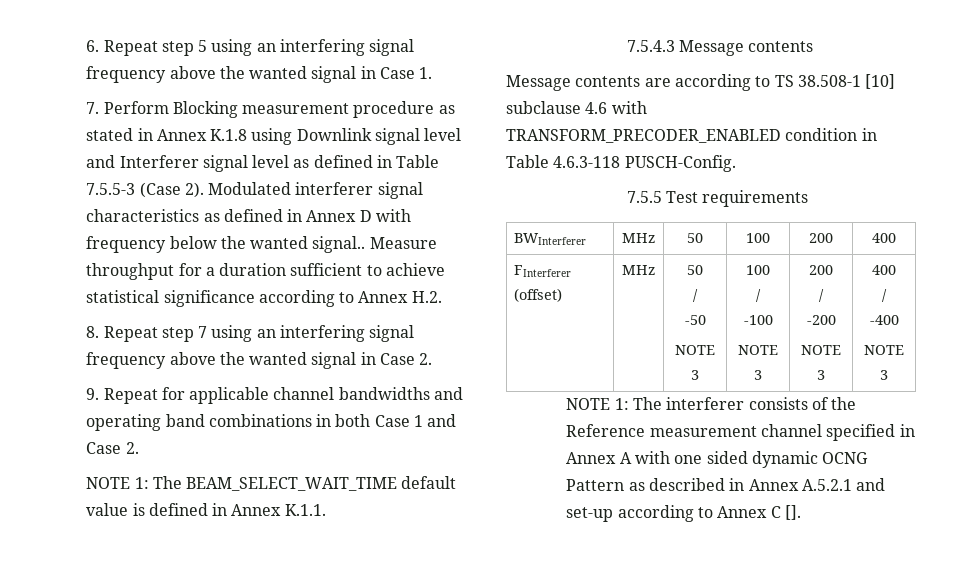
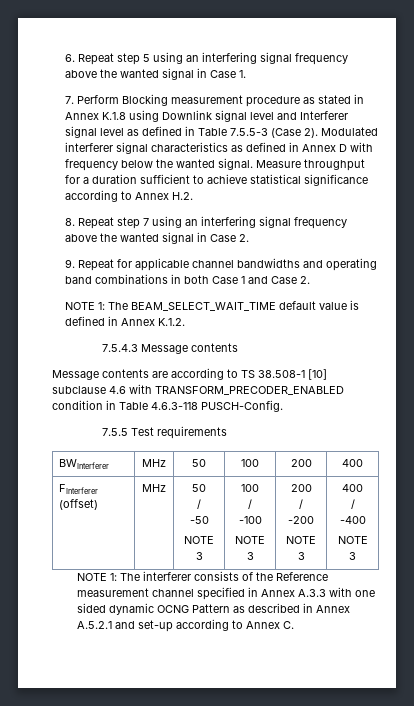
[312,236,366,253] signal.. -> [217,158,253,170] signal.
[284,504,326,516] K.1.1. -> [157,318,185,326] K.1.2.
[619,452,632,464] A -> [298,589,327,597] A.3.3
[770,505,801,520] C []. -> [283,621,295,629] C.

